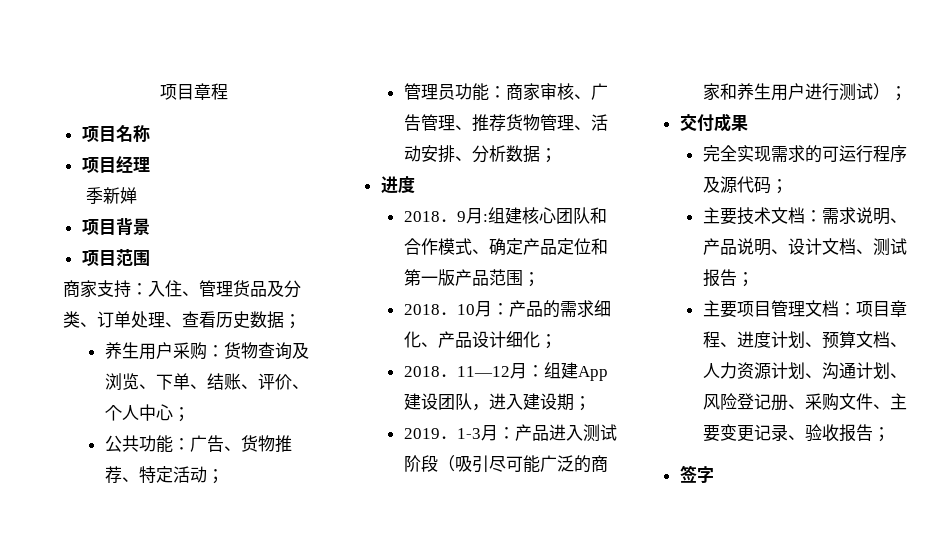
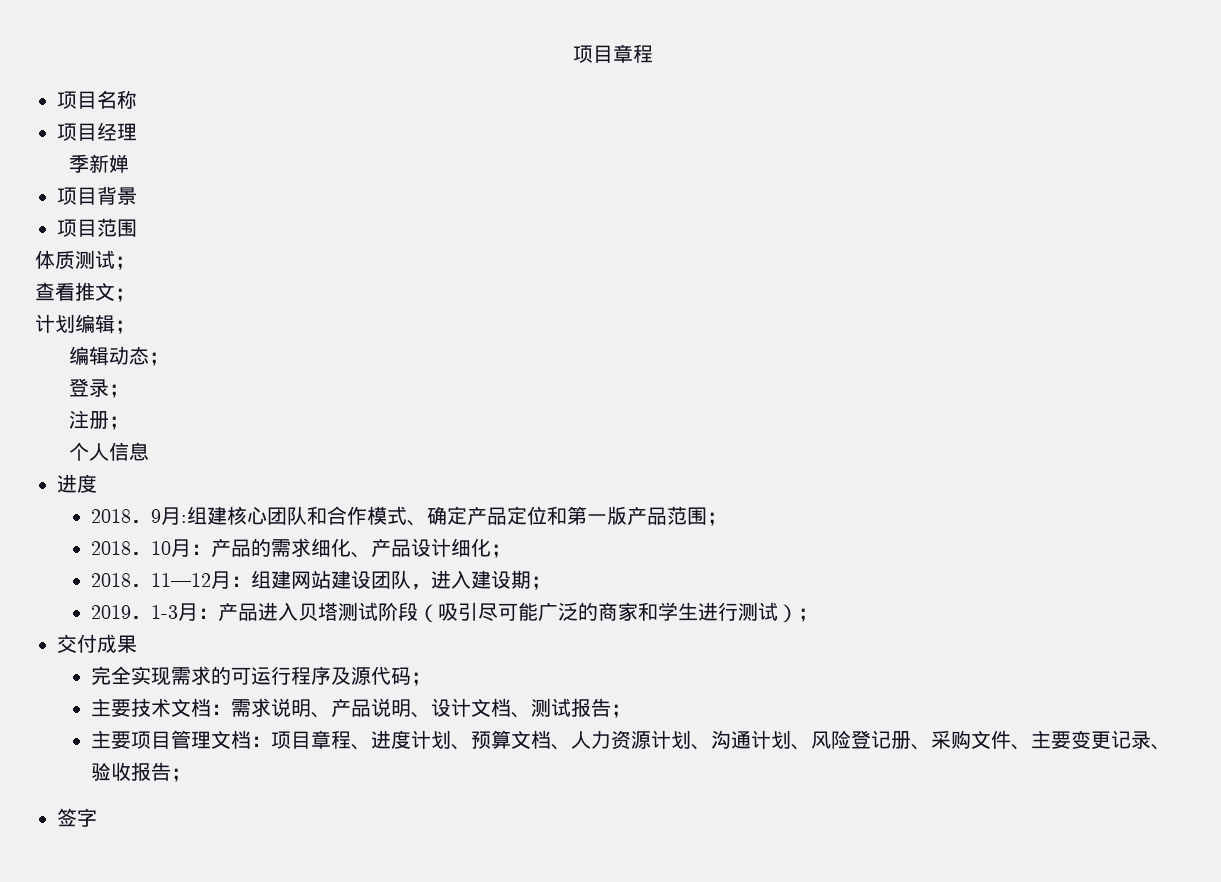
[63,280,301,298] [63,311,301,329] [104,342,309,360] [104,373,309,390] [104,404,190,422] [104,435,292,453] [104,466,224,484] [403,83,608,101] [403,114,608,132] [403,145,557,163] 商家支持：入住、管理货品及分类、订单处理、查看历史数据； // 养生用户采购：货物查询及浏览、下单、结账、评价、个人中心； // 公共功能：广告、货物推荐、特定活动； // 管理员功能：商家审核、广告管理、推荐货物管理、活动安排、分析数据； -> [35,250,135,270] [35,282,135,302] [35,314,135,334] [69,346,170,366] [69,378,130,398] [69,410,130,430] [69,442,150,461] 体质测试； // 查看推文； // 计划编辑； // 编辑动态； // 登录； // 注册； // 个人信息
[577,366,608,381] App -> [291,570,332,589] 网站
(583, 433) none -> [298,602,339,622] 贝塔
[736,83,805,101] 养生用户 -> [658,602,699,621] 学生

